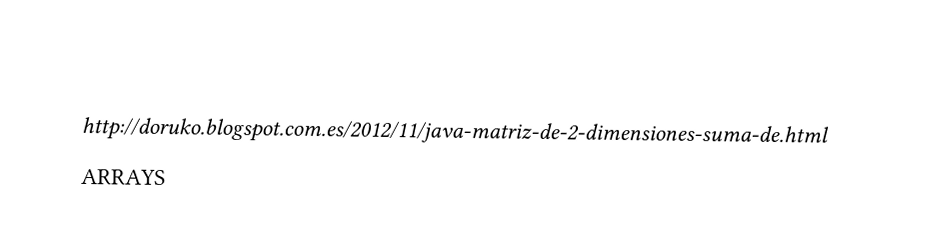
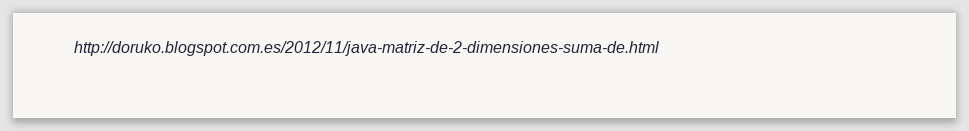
[81,168,166,186] // ARRAYS -> (659, 48) none

